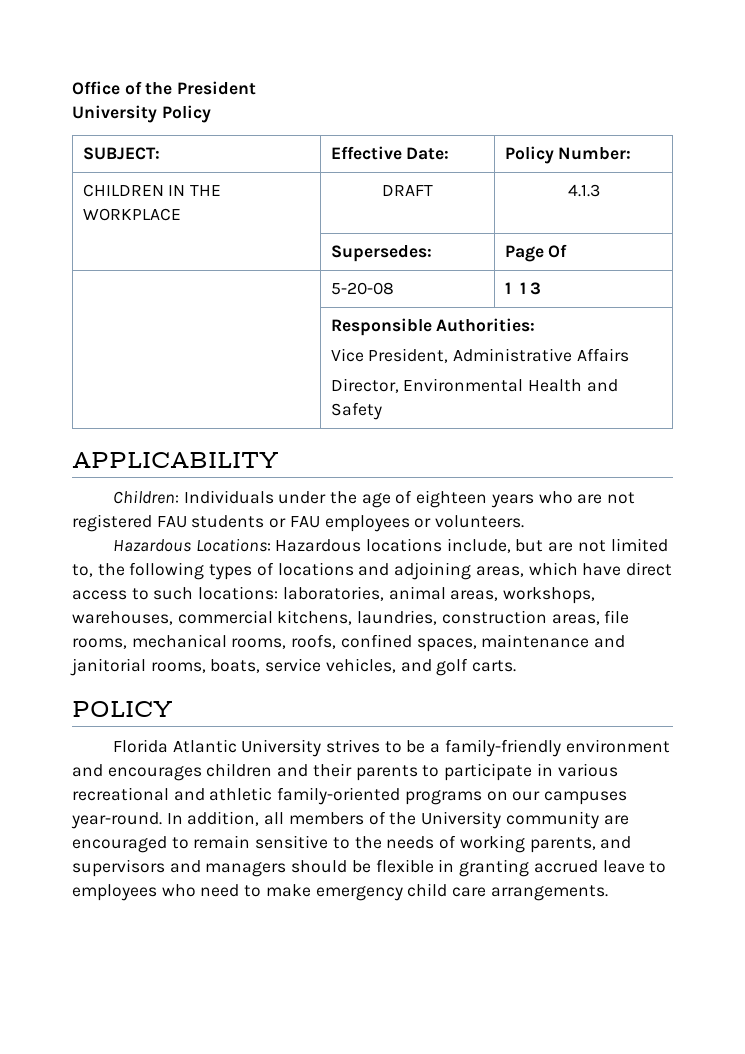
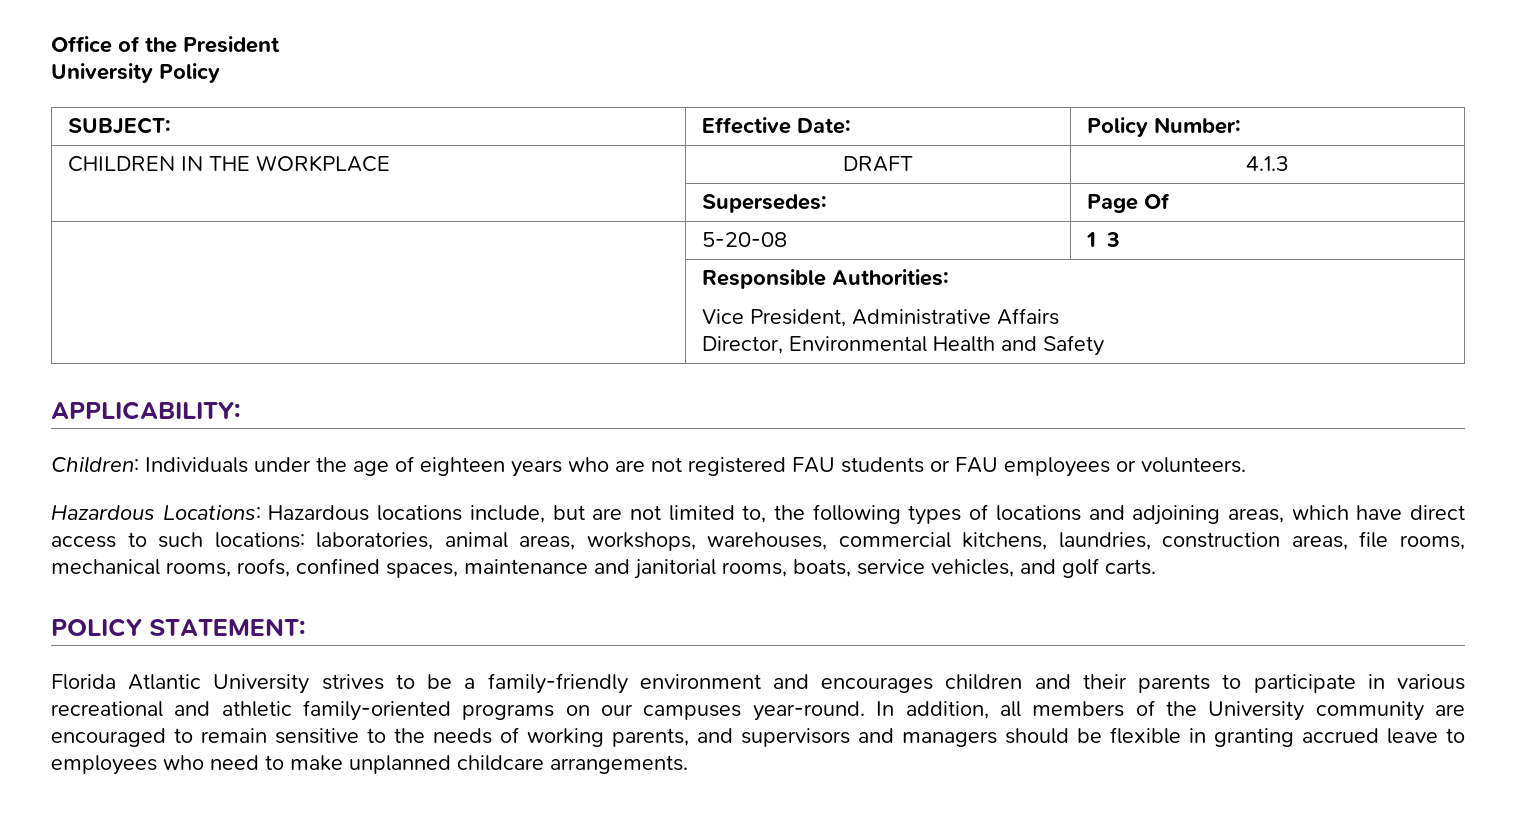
[519,282,526,294] 1 -> (1096, 239) none
[72,452,278,468] APPLICABILITY -> [51,401,241,420] APPLICABILITY:
(172, 709) none -> [149,618,306,636] STATEMENT:
[315,883,487,901] emergency child care -> [349,755,544,774] unplanned childcare

